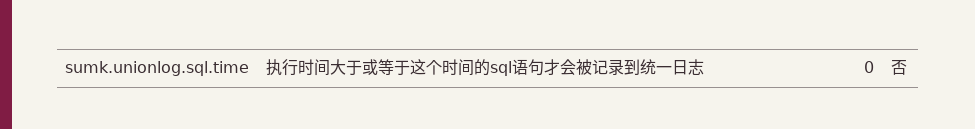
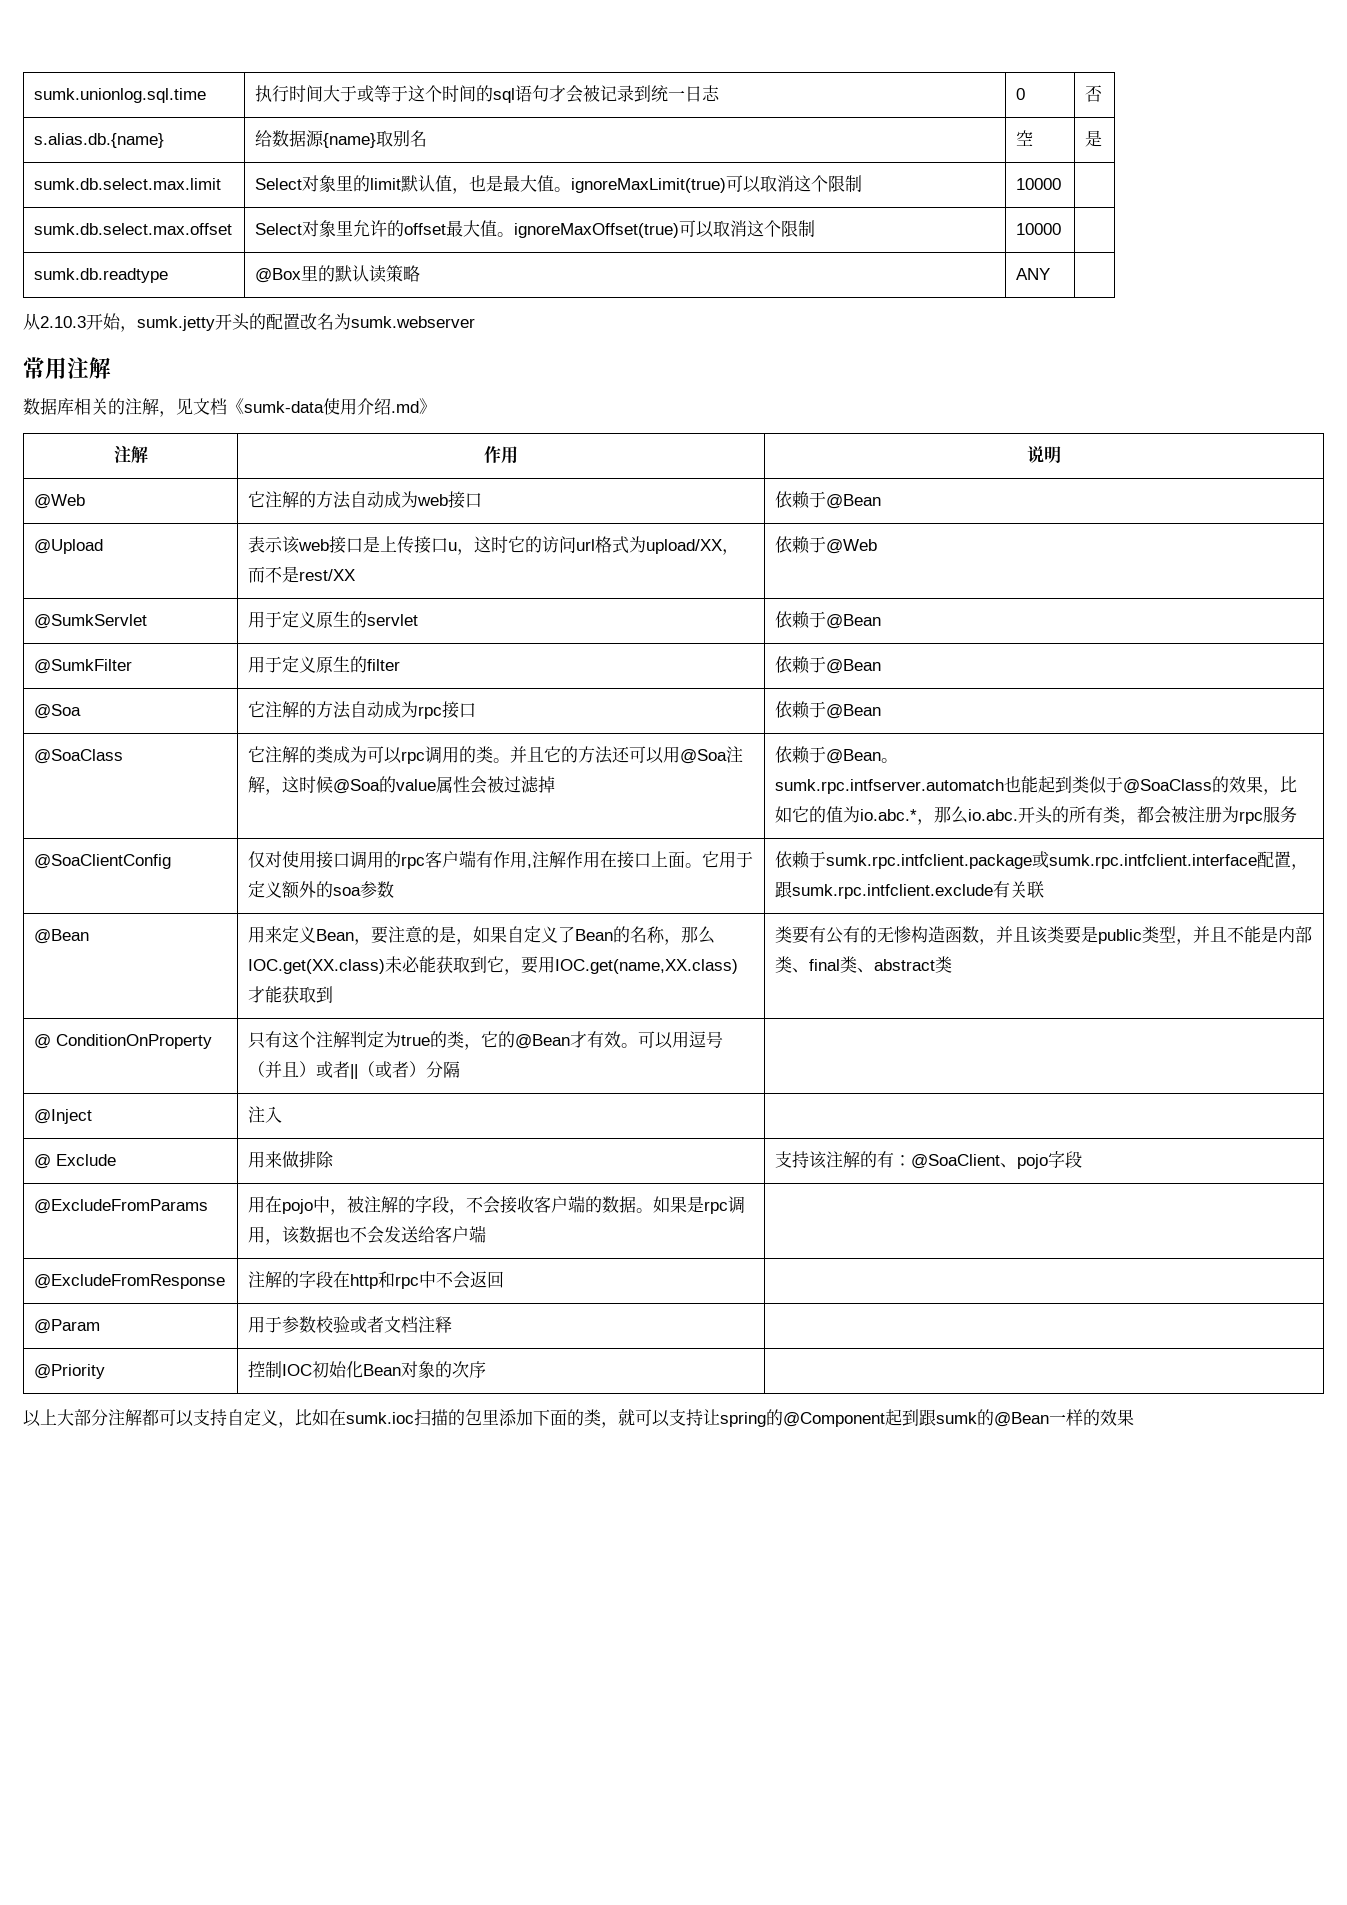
(908, 67) none -> [34,133,165,148] [255,130,428,148] [1016,130,1034,146] [1085,130,1103,147] [34,178,222,190] [255,175,863,194] [1016,178,1062,190] [34,223,233,235] [255,220,816,238] [1016,223,1062,235] [34,268,169,283] [255,265,421,283] [1016,268,1051,280] [23,313,475,332] [23,357,111,379] [23,398,436,417] [113,445,148,463] [483,446,518,464] [1027,446,1061,463] [34,494,86,509] [248,491,483,509] [775,491,882,509] [34,539,104,554] [248,536,740,555] [248,566,356,583] [775,536,878,554] [34,614,148,629] [248,611,419,628] [775,611,882,629] [34,659,133,674] [248,656,401,673] [775,656,882,674] [34,704,82,719] [248,701,477,719] [775,701,882,719] [34,749,124,764] [248,746,744,764] [248,776,556,795] [775,746,899,764] [775,776,1298,795] [775,806,1298,825] [34,854,172,869] [248,850,754,869] [248,881,395,899] [775,851,1309,870] [775,881,1045,899] [34,929,90,944] [248,926,716,945] [248,956,739,975] [248,986,334,1003] [775,926,1313,945] [775,956,953,973] [34,1034,213,1049] [248,1031,724,1050] [248,1061,461,1079] [34,1109,93,1124] [248,1106,283,1123] [34,1154,117,1169] [248,1151,335,1168] [775,1151,1083,1169] [34,1199,209,1214] [248,1195,746,1215] [248,1225,487,1245] [34,1274,226,1289] [248,1271,505,1289] [34,1319,101,1334] [248,1316,453,1333] [34,1364,106,1379] [248,1361,487,1378] [23,1408,1134,1428] // s.alias.db.{name} | 给数据源{name}取别名 | 空 | 是 // sumk.db.select.max.limit | Select对象里的limit默认值，也是最大值。ignoreMaxLimit(true)可以取消这个限制 | 10000 | // sumk.db.select.max.offset | Select对象里允许的offset最大值。ignoreMaxOffset(true)可以取消这个限制 | 10000 | // sumk.db.readtype | @Box里的默认读策略 | ANY | // 从2.10.3开始，sumk.jetty开头的配置改名为sumk.webserver // 常用注解 // 数据库相关的注解，见文档《sumk-data使用介绍.md》 // 注解 | 作用 | 说明 // @Web | 它注解的方法自动成为web接口 | 依赖于@Bean // @Upload | 表示该web接口是上传接口u，这时它的访问url格式为upload/XX，而不是rest/XX | 依赖于@Web // @SumkServlet | 用于定义原生的servlet | 依赖于@Bean // @SumkFilter | 用于定义原生的filter | 依赖于@Bean // @Soa | 它注解的方法自动成为rpc接口 | 依赖于@Bean // @SoaClass | 它注解的类成为可以rpc调用的类。并且它的方法还可以用@Soa注解，这时候@Soa的value属性会被过滤掉 | 依赖于@Bean。 // sumk.rpc.intfserver.automatch也能起到类似于@SoaClass的效果，比如它的值为io.abc.*，那么io.abc.开头的所有类，都会被注册为rpc服务 // @SoaClientConfig | 仅对使用接口调用的rpc客户端有作用,注解作用在接口上面。它用于定义额外的soa参数 | 依赖于sumk.rpc.intfclient.package或sumk.rpc.intfclient.interface配置，跟sumk.rpc.intfclient.exclude有关联 // @Bean | 用来定义Bean，要注意的是，如果自定义了Bean的名称，那么IOC.get(XX.class)未必能获取到它，要用IOC.get(name,XX.class)才能获取到 | 类要有公有的无惨构造函数，并且该类要是public类型，并且不能是内部类、final类、abstract类 // @ ConditionOnProperty | 只有这个注解判定为true的类，它的@Bean才有效。可以用逗号（并且）或者||（或者）分隔 | // @Inject | 注入 | // @ Exclude | 用来做排除 | 支持该注解的有：@SoaClient、pojo字段 // @ExcludeFromParams | 用在pojo中，被注解的字段，不会接收客户端的数据。如果是rpc调用，该数据也不会发送给客户端 | // @ExcludeFromResponse | 注解的字段在http和rpc中不会返回 | // @Param | 用于参数校验或者文档注释 | // @Priority | 控制IOC初始化Bean对象的次序 | // 以上大部分注解都可以支持自定义，比如在sumk.ioc扫描的包里添加下面的类，就可以支持让spring的@Component起到跟sumk的@Bean一样的效果

